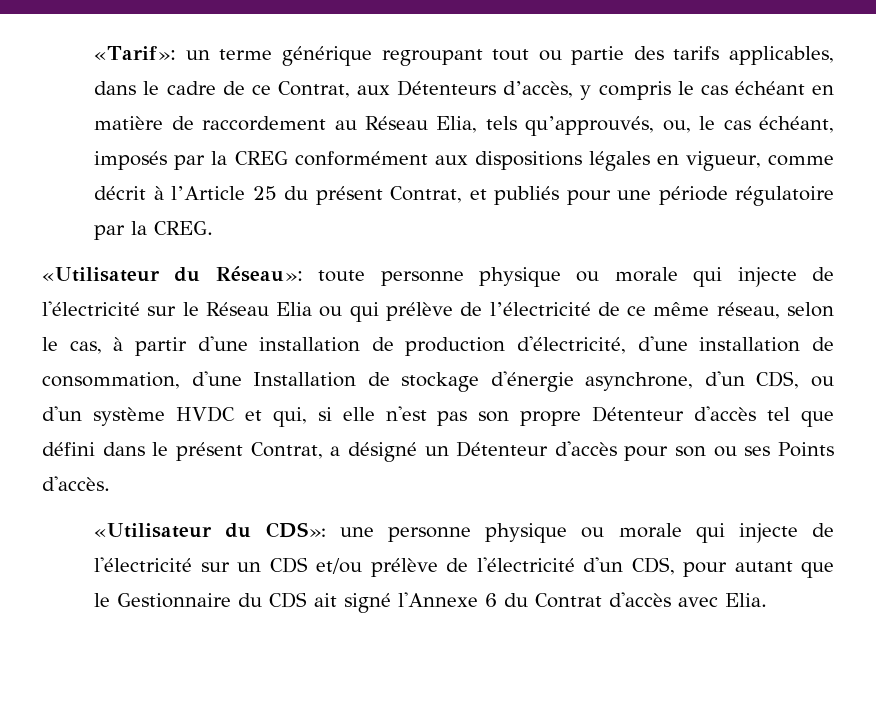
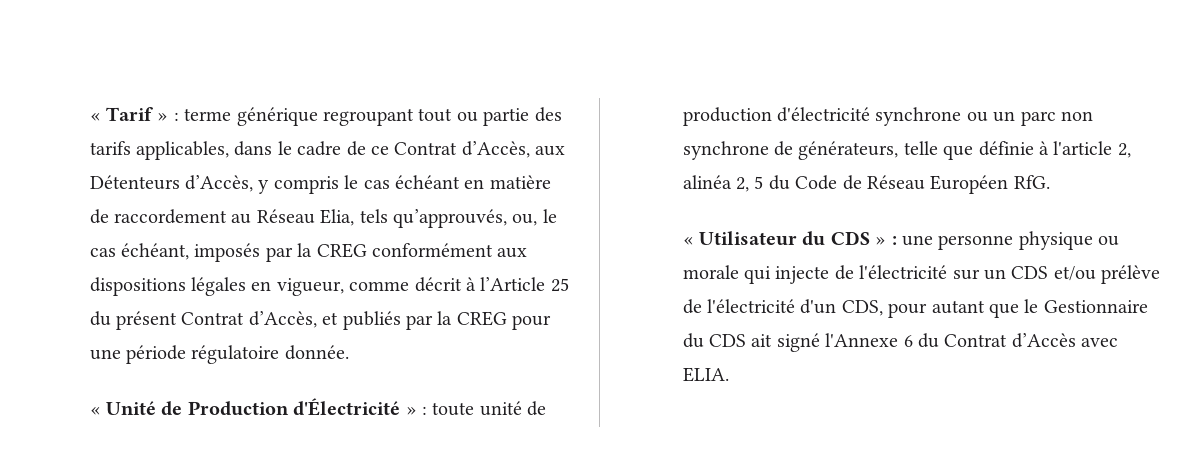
[94,46,210,60] «Tarif»: un -> [89,107,179,121] « Tarif » :
[277,81,350,98] Contrat, -> [394,141,530,158] Contrat d’Accès,
[503,81,574,98] d’accès, -> [185,175,254,192] d’Accès,
[390,186,834,206] [94,221,214,240] [42,266,834,287] [42,301,835,322] [42,336,834,356] [42,371,834,392] [42,406,835,427] [42,441,835,462] [42,476,110,491] [94,522,326,538] Contrat, et publiés pour une période régulatoire par la CREG. // «Utilisateur du Réseau»: toute personne physique ou morale qui injecte de l'électricité sur le Réseau Elia ou qui prélève de l’électricité de ce même réseau, selon le cas, à partir d'une installation de production d'électricité, d'une installation de consommation, d'une Installation de stockage d'énergie asynchrone, d'un CDS, ou d'un système HVDC et qui, si elle n'est pas son propre Détenteur d'accès tel que défini dans le présent Contrat, a désigné un Détenteur d'accès pour son ou ses Points d'accès. // «Utilisateur du CDS»: -> [181,311,552,330] [89,345,349,364] [89,398,547,416] [682,107,1094,126] [682,141,1131,160] [682,175,1050,194] [682,231,897,246] Contrat d’Accès, et publiés par la CREG pour une période régulatoire donnée. // « Unité de Production d'Électricité » : toute unité de production d'électricité synchrone ou un parc non synchrone de générateurs, telle que définie à l'article 2, alinéa 2, 5 du Code de Réseau Européen RfG. // « Utilisateur du CDS » :
[609,592,768,607] d'accès avec Elia. -> [1011,333,1119,348] [682,367,729,382] d’Accès avec ELIA.

